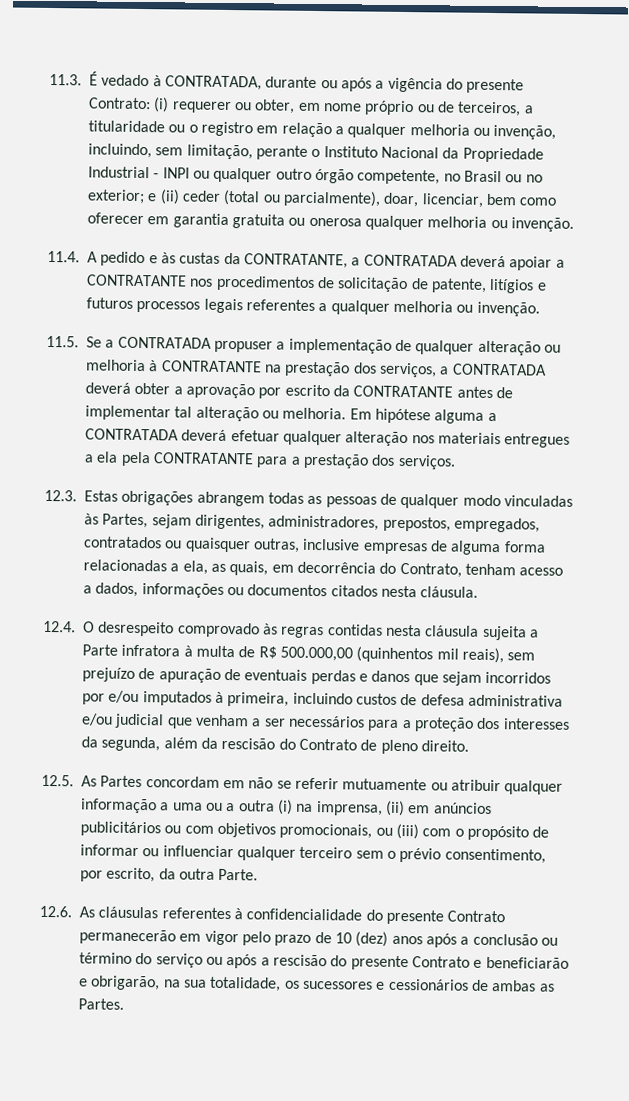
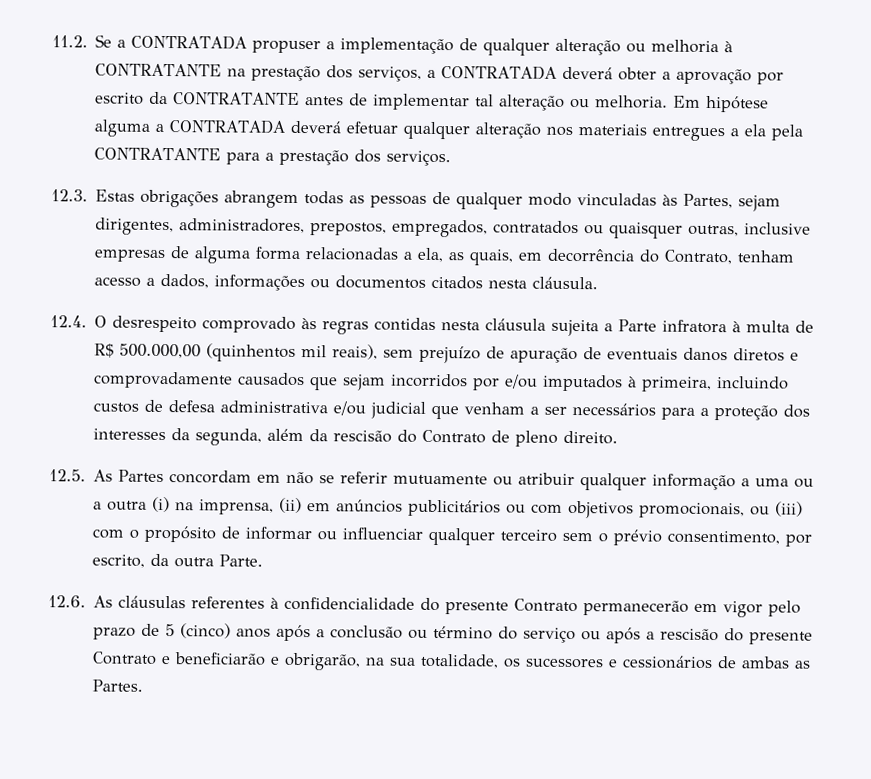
[49,71,525,94] [89,97,534,117] [88,120,557,140] [88,143,544,163] [88,166,543,185] [87,189,558,208] [87,212,574,232] [47,250,565,271] [86,274,547,294] [86,297,540,317] [46,335,79,348] 11.3. É vedado à CONTRATADA, durante ou após a vigência do presente Contrato: (i) requerer ou obter, em nome próprio ou de terceiros, a titularidade ou o registro em relação a qualquer melhoria ou invenção, incluindo, sem limitação, perante o Instituto Nacional da Propriedade Industrial - INPI ou qualquer outro órgão competente, no Brasil ou no exterior; e (ii) ceder (total ou parcialmente), doar, licenciar, bem como oferecer em garantia gratuita ou onerosa qualquer melhoria ou invenção. // 11.4. A pedido e às custas da CONTRATANTE, a CONTRATADA deverá apoiar a CONTRATANTE nos procedimentos de solicitação de patente, litígios e futuros processos legais referentes a qualquer melhoria ou invenção. // 11.5. -> [52,35,88,48] 11.2.
[310,669,411,685] perdas e danos -> [683,347,800,362] [94,371,306,389] danos diretos e comprovadamente causados
[334,931,389,947] 10 (dez) -> [165,623,232,639] 5 (cinco)

